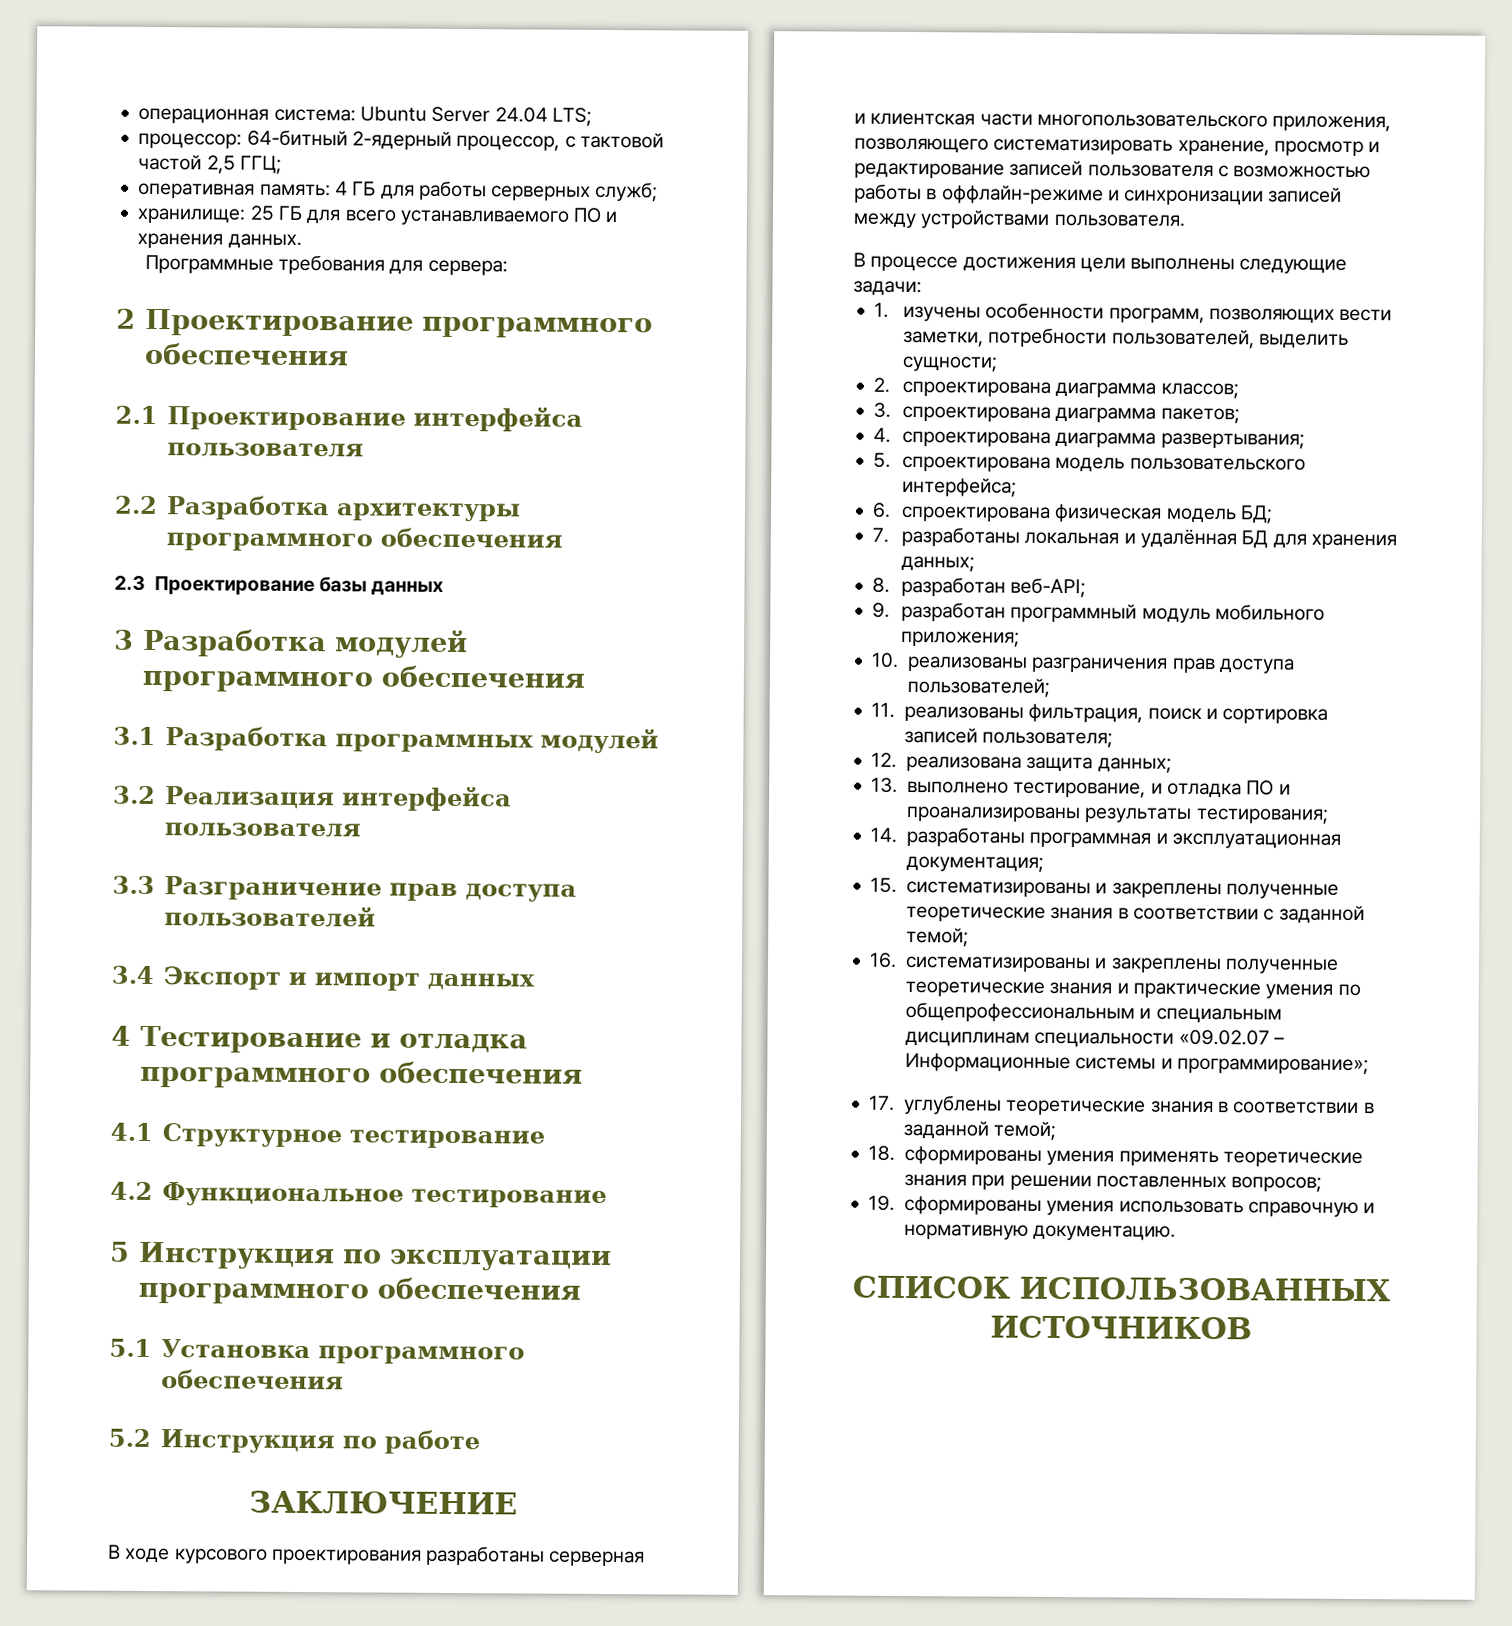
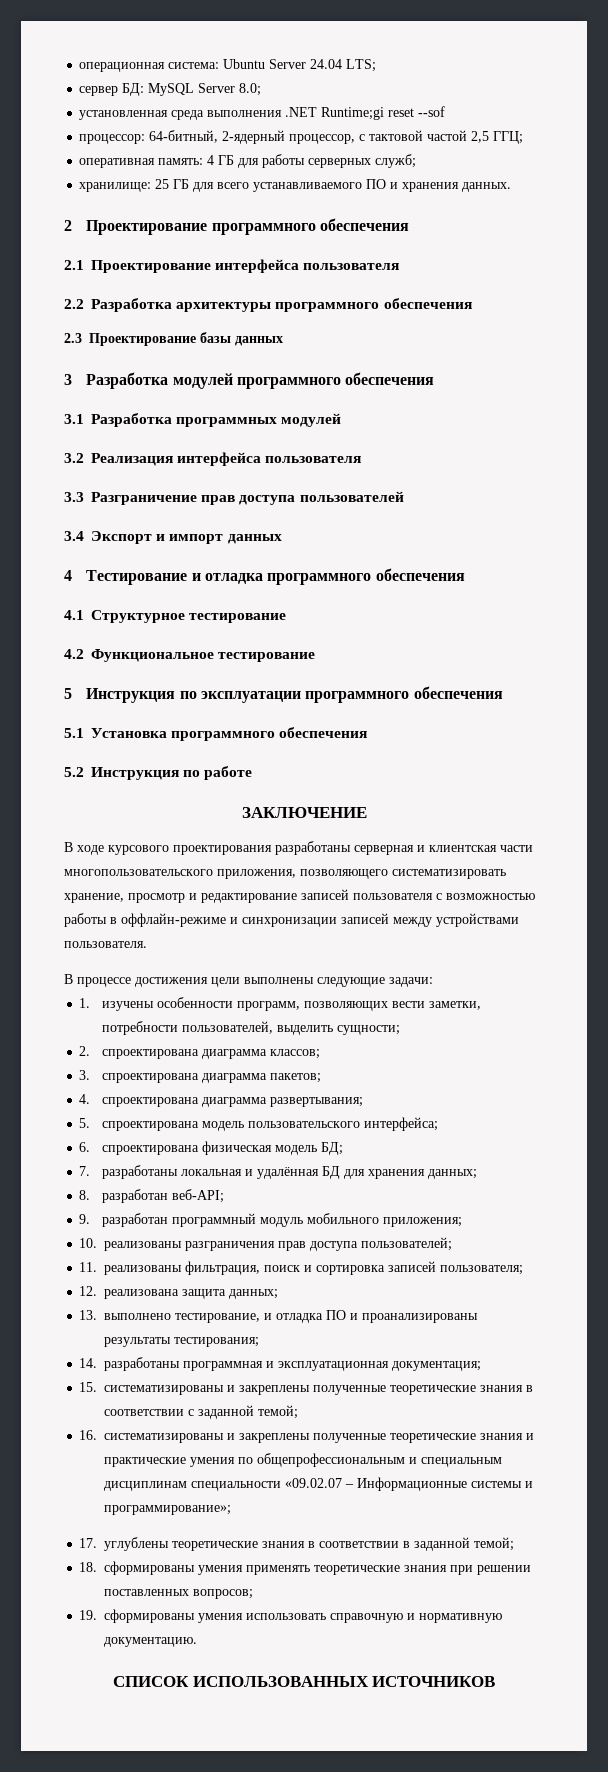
(592, 116) none -> [79,83,262,96] [79,106,446,120] // сервер БД: MySQL Server 8.0; // установленная среда выполнения .NET Runtime;gi reset --sof
[246,129,348,147] 64-битный -> [149,130,219,143] 64-битный,
[144,254,508,276] // Программные требования для сервера: -> (512, 187) none

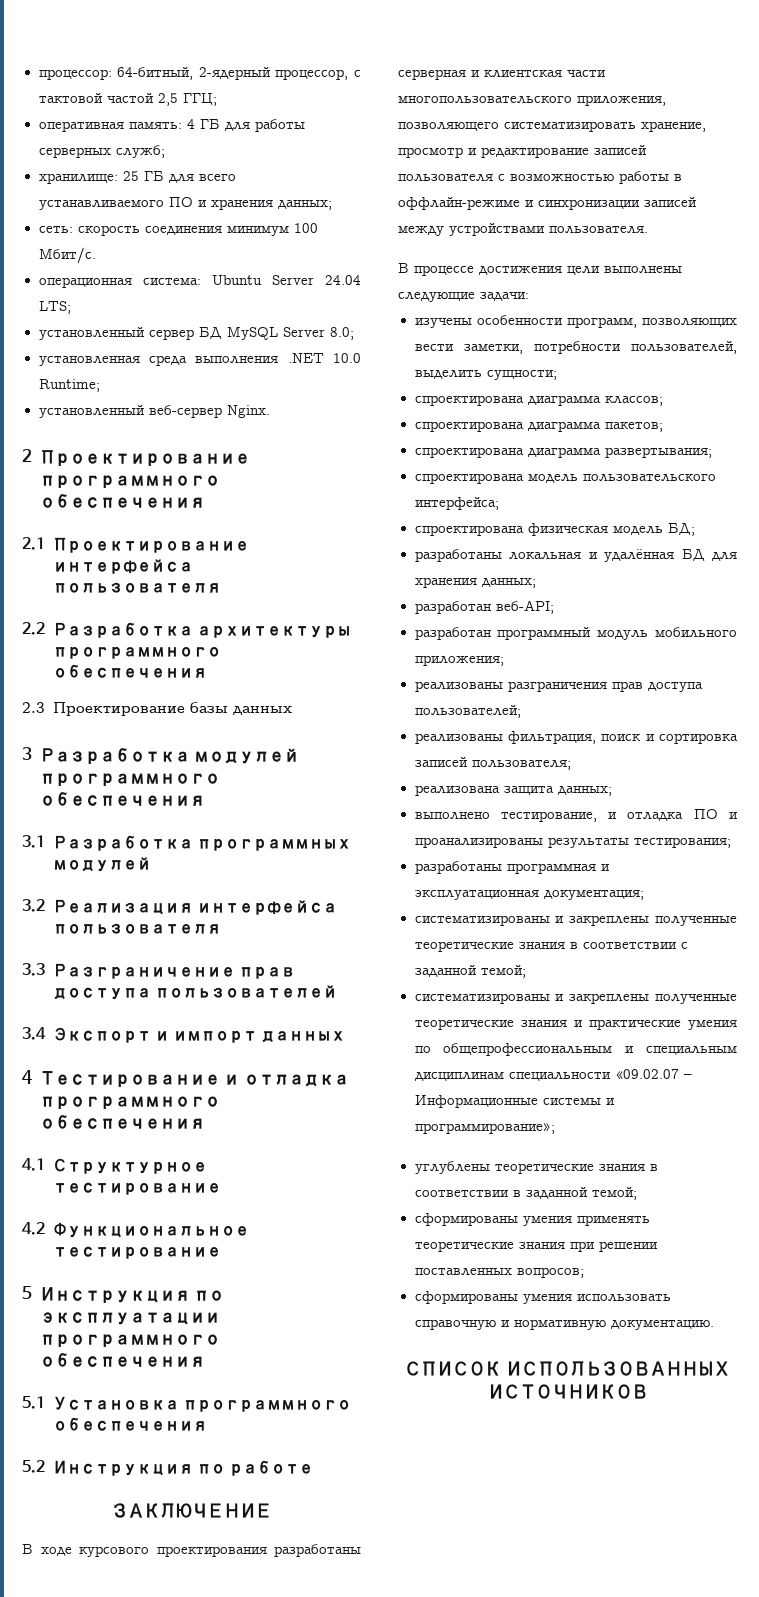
[79,59,377,72] [79,83,262,96] [79,106,446,120] операционная система: Ubuntu Server 24.04 LTS; // сервер БД: MySQL Server 8.0; // установленная среда выполнения .NET Runtime;gi reset --sof // -> (38, 74) none
[462,182,512,192] данных. -> [277,200,332,210] [38,223,318,236] [38,247,96,264] [38,275,361,288] [38,301,71,314] [38,326,354,340] [38,353,361,366] [38,379,100,392] [38,405,270,418] данных; // сеть: скорость соединения минимум 100 Мбит/с. // операционная система: Ubuntu Server 24.04 LTS; // установленный сервер БД MySQL Server 8.0; // установленная среда выполнения .NET 10.0 Runtime; // установленный веб-сервер Nginx.
[79,998,91,1008] 1. -> (529, 296) none
[79,1046,91,1056] 2. -> (557, 375) none
[79,1070,91,1080] 3. -> (663, 401) none
[79,1094,91,1104] 4. -> (663, 427) none
[79,1118,91,1128] 5. -> (712, 452) none
[79,1142,91,1152] 6. -> (499, 503) none
[79,1166,91,1176] 7. -> (695, 529) none
[79,1190,91,1200] 8. -> (536, 583) none
[79,1214,91,1224] 9. -> (554, 607) none
[79,1238,98,1248] 10. -> (504, 660) none
[79,1262,98,1272] 11. -> (521, 711) none
[79,1286,98,1296] 12. -> (571, 765) none
[79,1310,98,1320] 13. -> (612, 791) none
[79,1358,98,1368] 14. -> (731, 842) none
[79,1382,98,1392] 15. -> (644, 895) none
[79,1430,98,1440] 16. -> (526, 971) none
[79,1538,98,1548] 17. -> (555, 1128) none
[79,1562,98,1572] 18. -> (637, 1193) none
[79,1610,98,1620] 19. -> (584, 1272) none

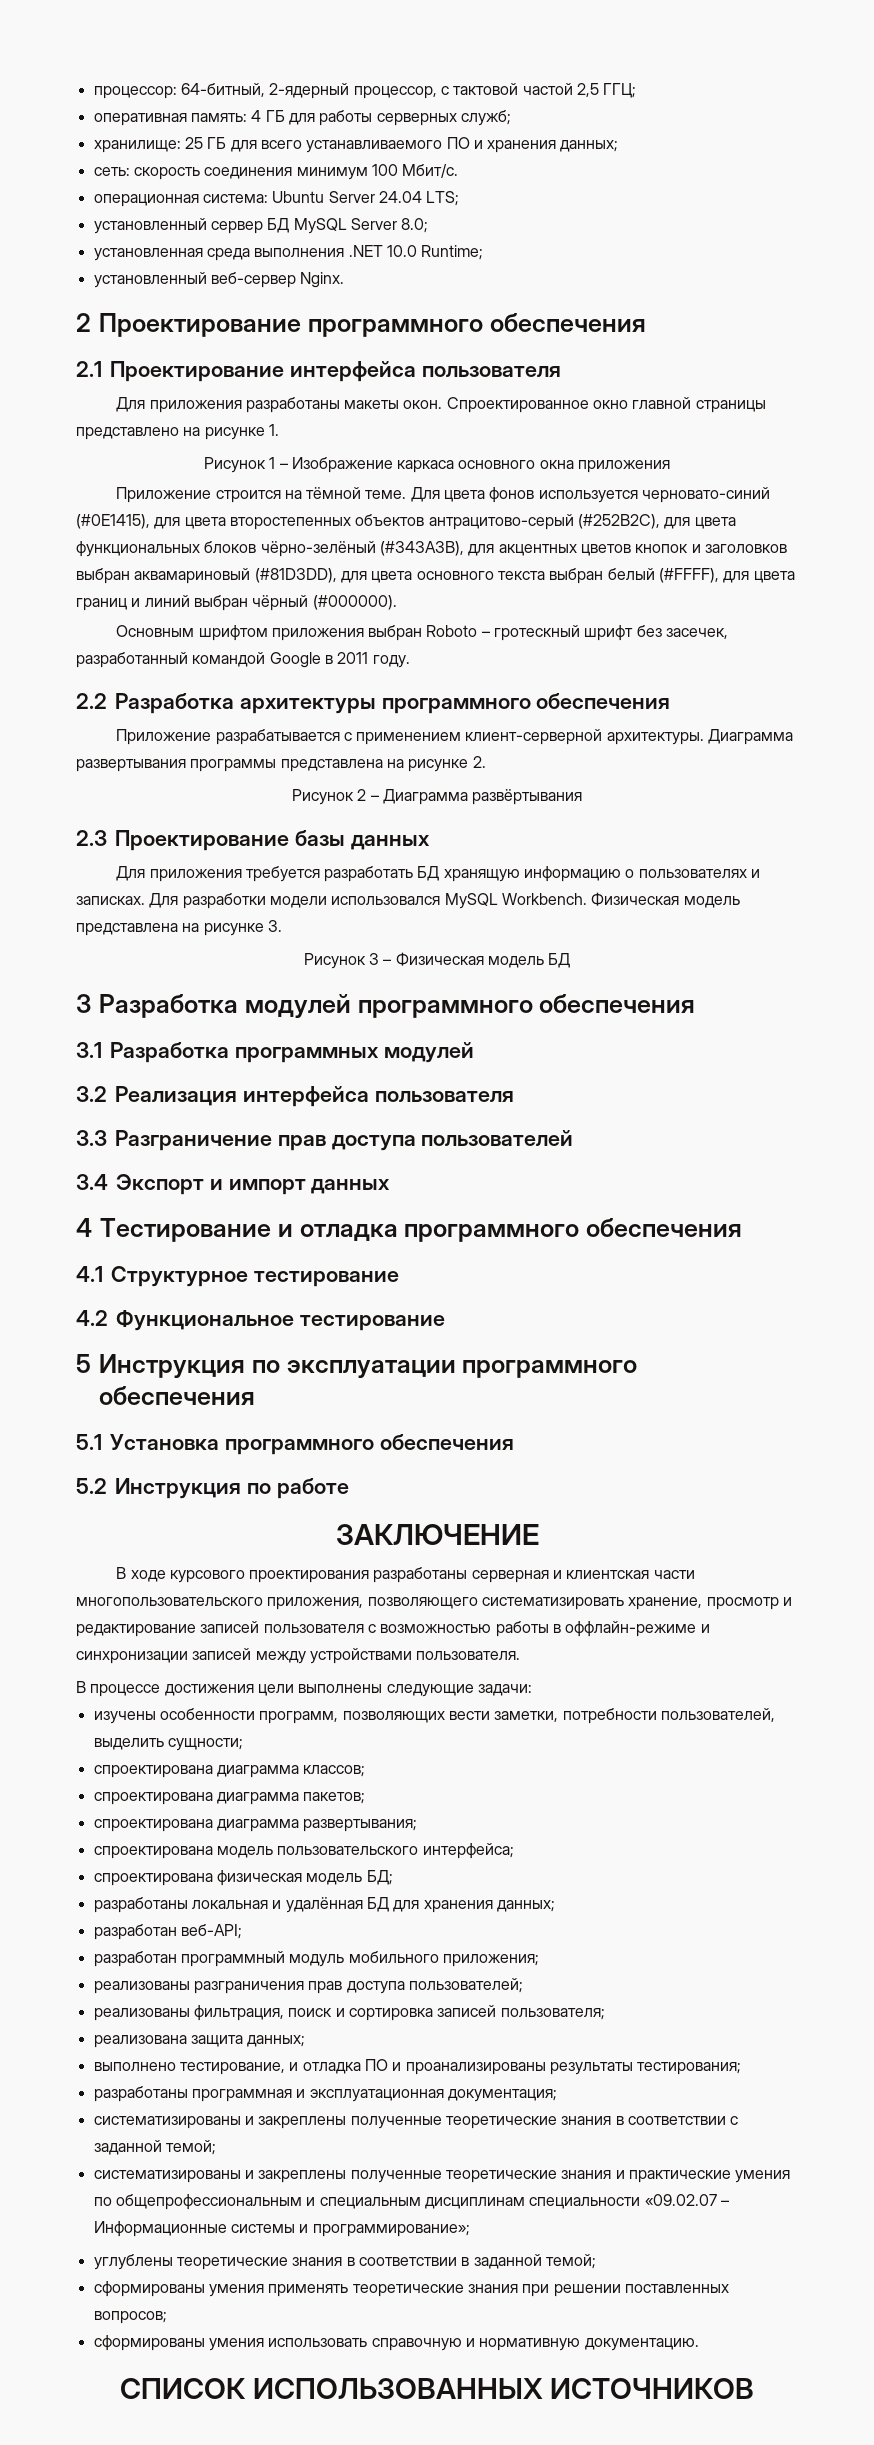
(221, 587) none -> [116,397,766,413] [76,424,279,440] [203,457,671,473] [116,487,771,503] [76,514,736,530] [76,541,787,557] [76,568,795,584] [76,595,397,611] [116,625,729,641] [76,652,410,668] // Для приложения разработаны макеты окон. Спроектированное окно главной страницы представлено на рисунке 1. // Рисунок 1 – Изображение каркаса основного окна приложения // Приложение строится на тёмной теме. Для цвета фонов используется черновато-синий (#0E1415), для цвета второстепенных объектов антрацитово-серый (#252B2C), для цвета функциональных блоков чёрно-зелёный (#343A3B), для акцентных цветов кнопок и заголовков выбран аквамариновый (#81D3DD), для цвета основного текста выбран белый (#FFFF), для цвета границ и линий выбран чёрный (#000000). // Основным шрифтом приложения выбран Roboto – гротескный шрифт без засечек, разработанный командой Google в 2011 году.
[22,702,292,716] 2.3 Проектирование базы данных -> [116,729,794,745] [76,756,486,772] [291,789,583,805] [76,830,430,851] [116,866,761,882] [76,892,740,909] [76,920,282,936] [303,952,571,969] Приложение разрабатывается с применением клиент-серверной архитектуры. Диаграмма развертывания программы представлена на рисунке 2. // Рисунок 2 – Диаграмма развёртывания // 2.3 Проектирование базы данных // Для приложения требуется разработать БД хранящую информацию о пользователях и записках. Для разработки модели использовался MySQL Workbench. Физическая модель представлена на рисунке 3. // Рисунок 3 – Физическая модель БД

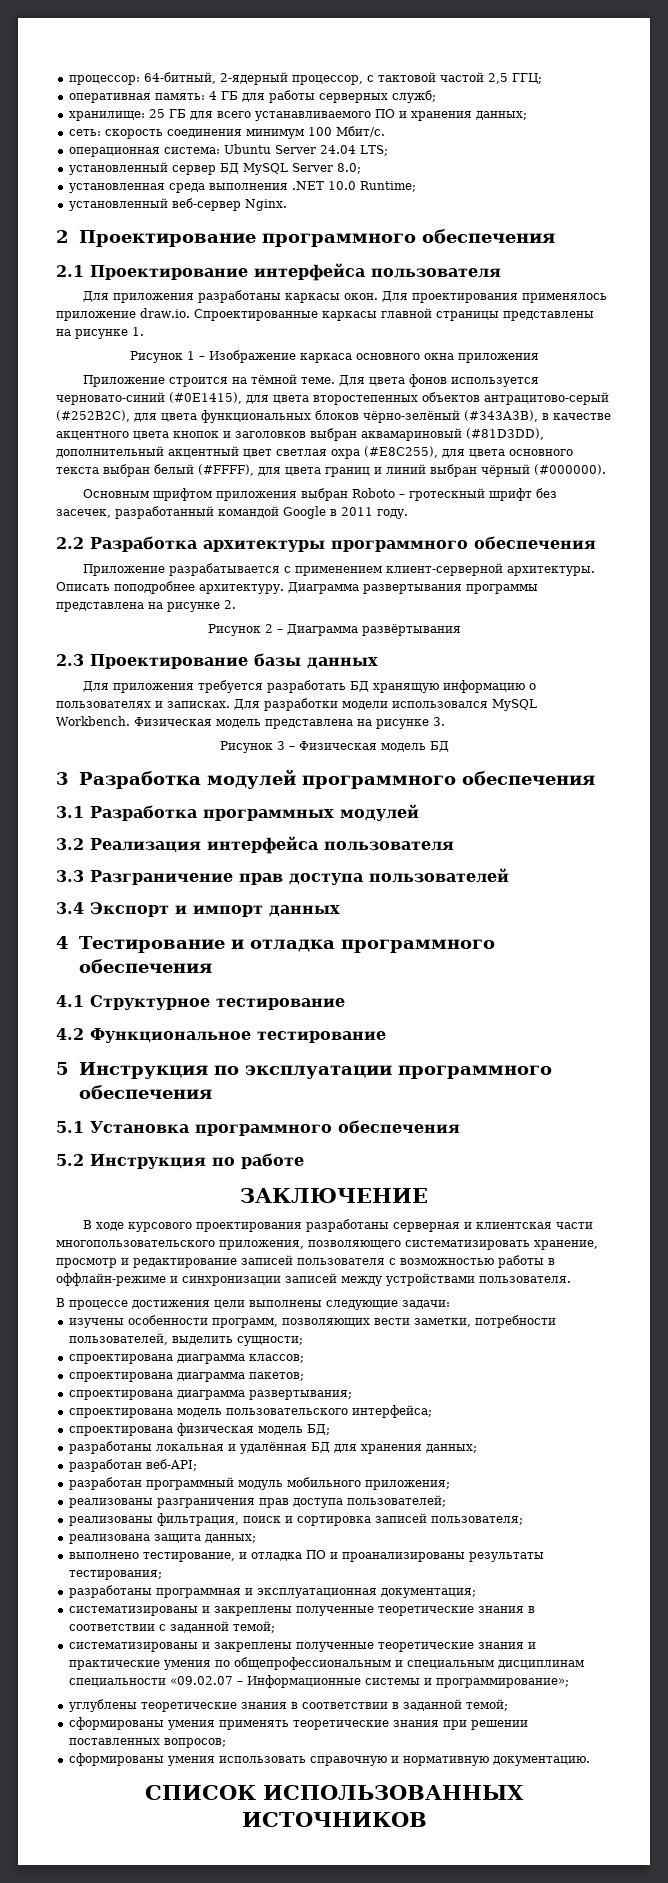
[344,397,629,413] макеты окон. Спроектированное окно -> [284,291,607,303] [56,308,377,321] каркасы окон. Для проектирования применялось приложение draw.io. Спроектированные каркасы
[76,427,179,440] представлено -> [502,311,594,321] представлены
[468,544,631,556] для акцентных цветов -> [542,413,611,420] [56,431,169,440] в качестве акцентного цвета
(337, 575) none -> [56,446,438,459] дополнительный акцентный цвет светлая охра (#E8C255),
(704, 738) none -> [56,581,284,594] Описать поподробнее архитектуру.

